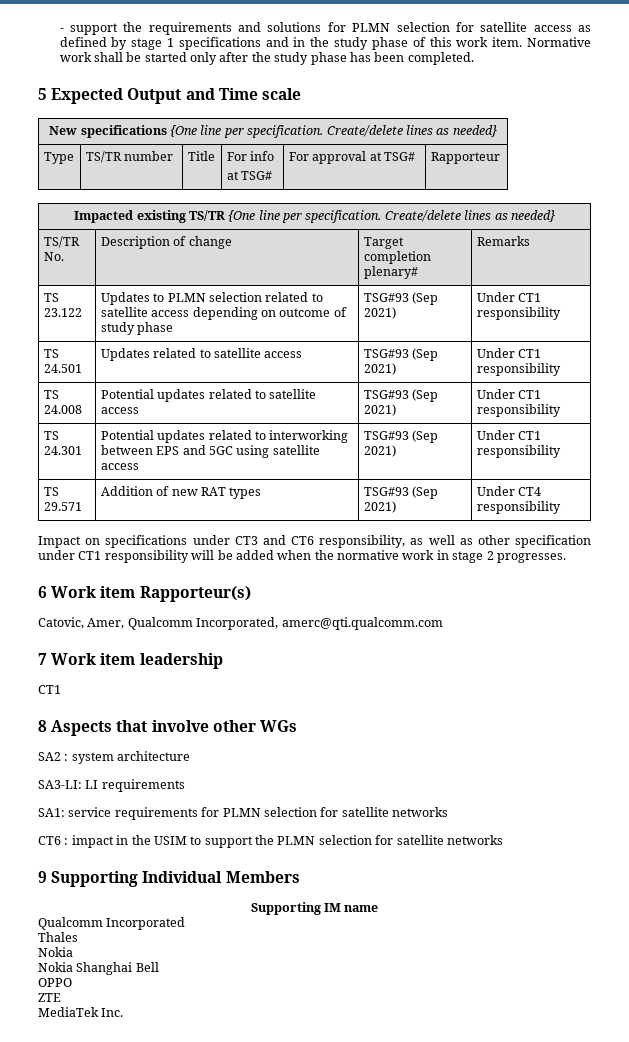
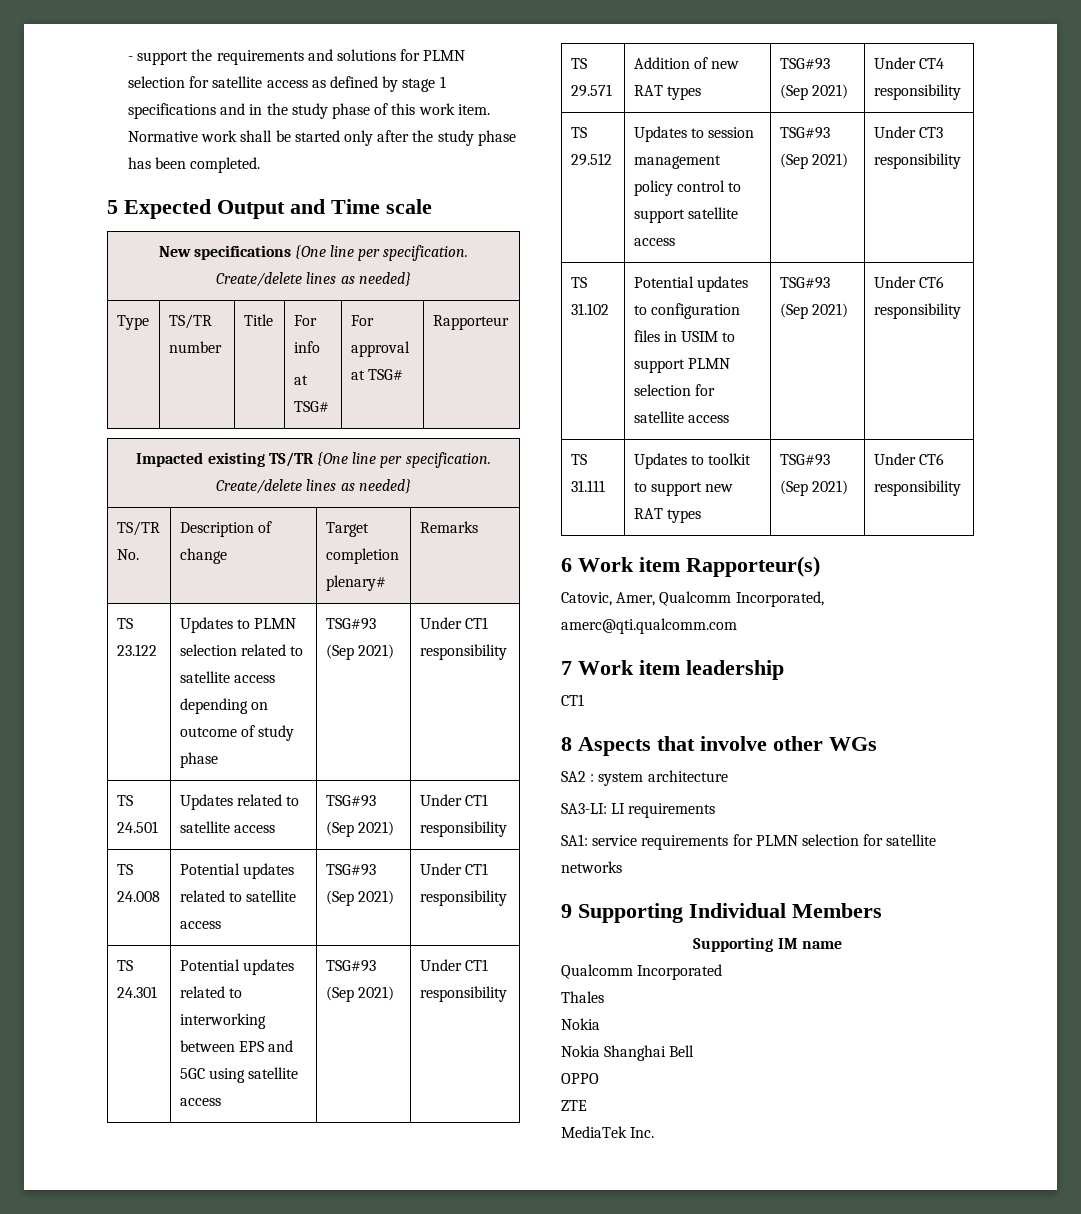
[38,535,591,548] [38,550,566,563] // Impact on specifications under CT3 and CT6 responsibility, as well as other specification under CT1 responsibility will be added when the normative work in stage 2 progresses. -> [570,127,587,138] [570,153,612,166] [633,126,755,142] [633,155,721,169] [633,180,742,196] [633,207,739,223] [633,238,675,246] [779,127,830,139] [779,153,849,169] [873,126,944,138] [873,153,961,169] [570,277,587,288] [570,303,609,315] [633,276,749,292] [633,303,741,319] [633,330,736,342] [633,358,731,373] [633,384,716,396] [633,411,730,423] [779,277,830,289] [779,303,849,319] [873,276,945,288] [873,303,961,319] [570,454,587,465] [570,480,605,492] [633,453,752,469] [633,482,734,496] [633,508,702,523] [779,454,830,466] [779,480,849,496] [873,453,945,465] [873,480,961,496] // TS 29.512 | Updates to session management policy control to support satellite access | TSG#93 (Sep 2021) | Under CT3 responsibility // TS 31.102 | Potential updates to configuration files in USIM to support PLMN selection for satellite access | TSG#93 (Sep 2021) | Under CT6 responsibility // TS 31.111 | Updates to toolkit to support new RAT types | TSG#93 (Sep 2021) | Under CT6 responsibility
[38,835,503,848] // CT6 : impact in the USIM to support the PLMN selection for satellite networks -> (622, 867) none

